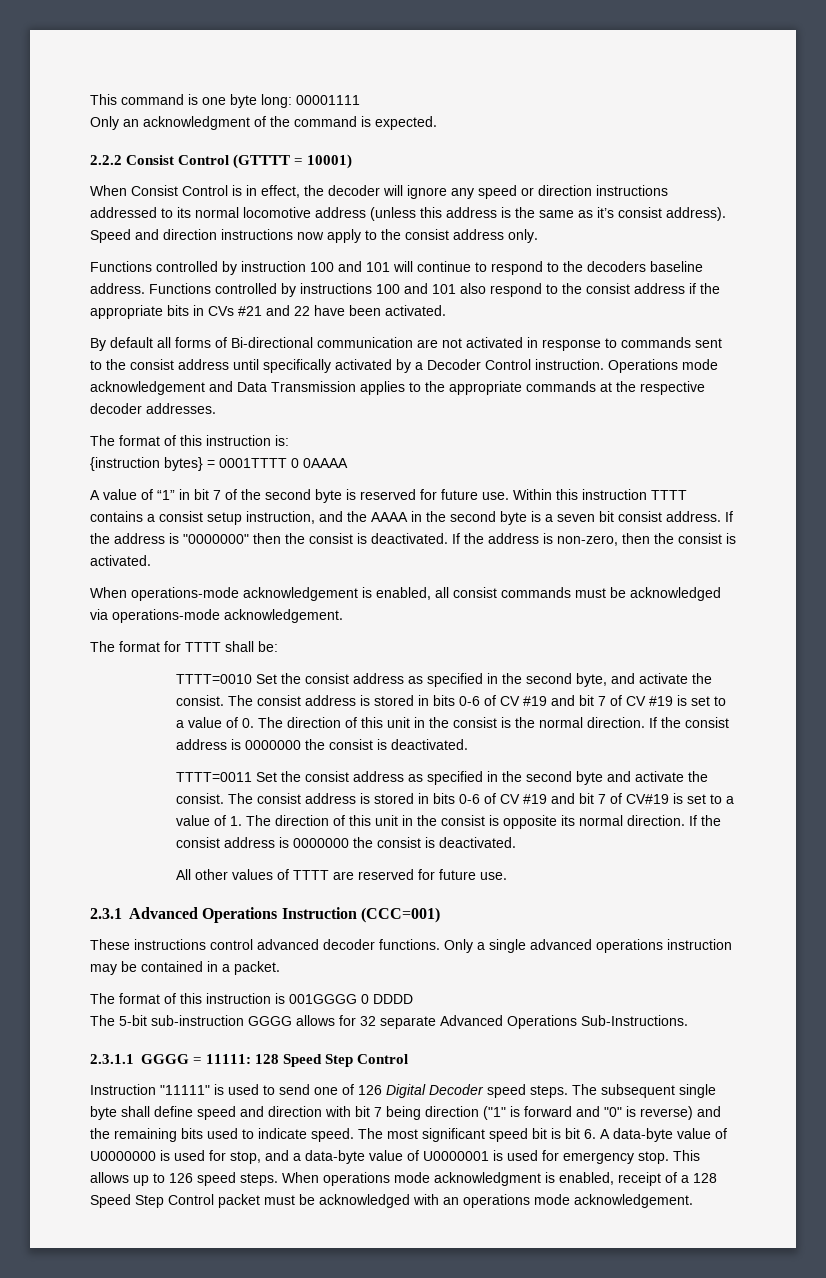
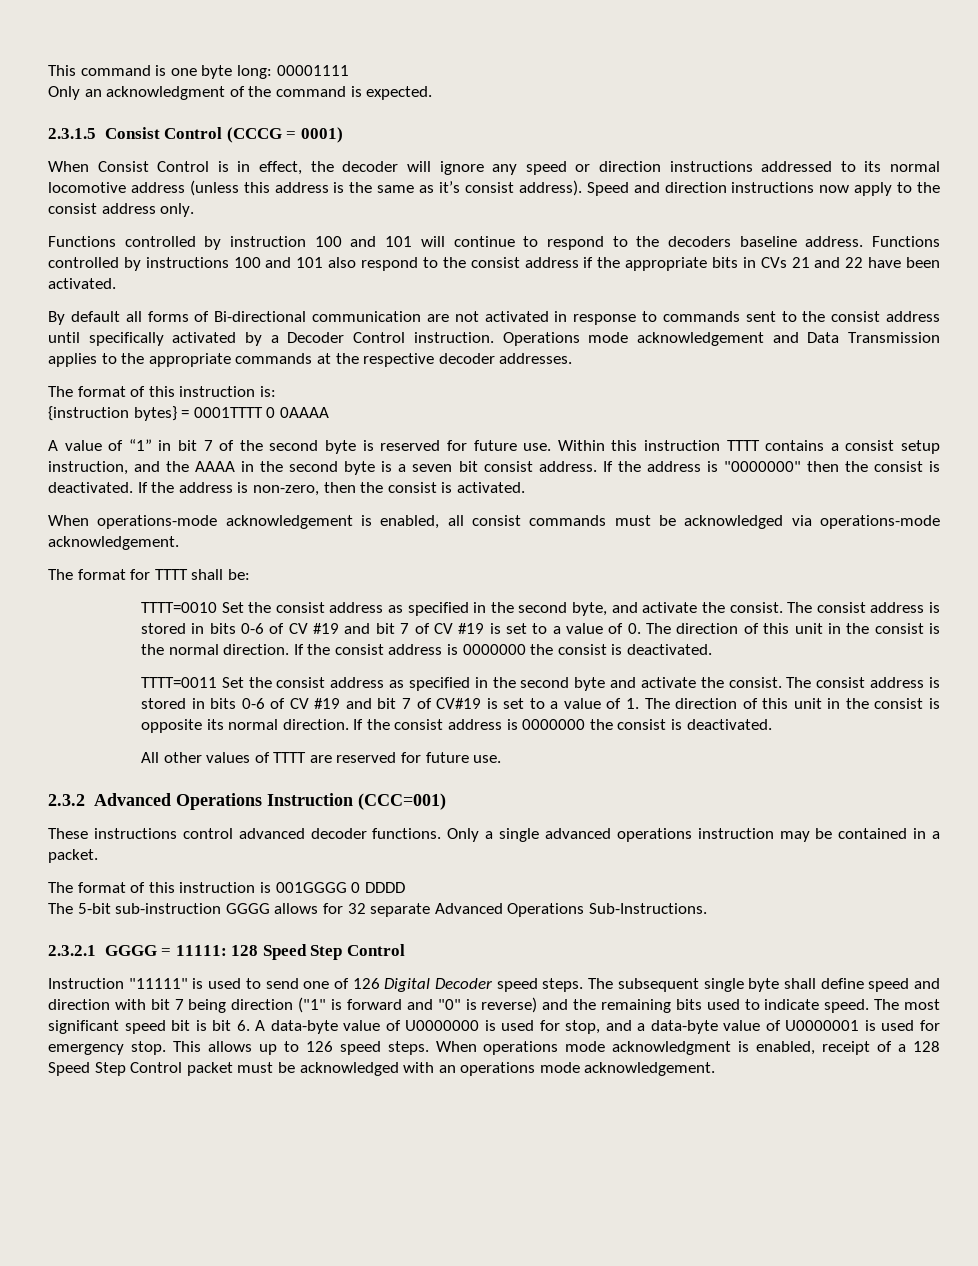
[90,154,353,169] 2.2.2 Consist Control (GTTTT = 10001) -> [48,127,343,143] 2.3.1.5 Consist Control (CCCG = 0001)
[238,306,262,316] #21 -> [791,257,810,268] 21
[90,908,122,919] 2.3.1 -> [48,794,85,806] 2.3.2
[90,1054,134,1064] 2.3.1.1 -> [48,945,96,956] 2.3.2.1

